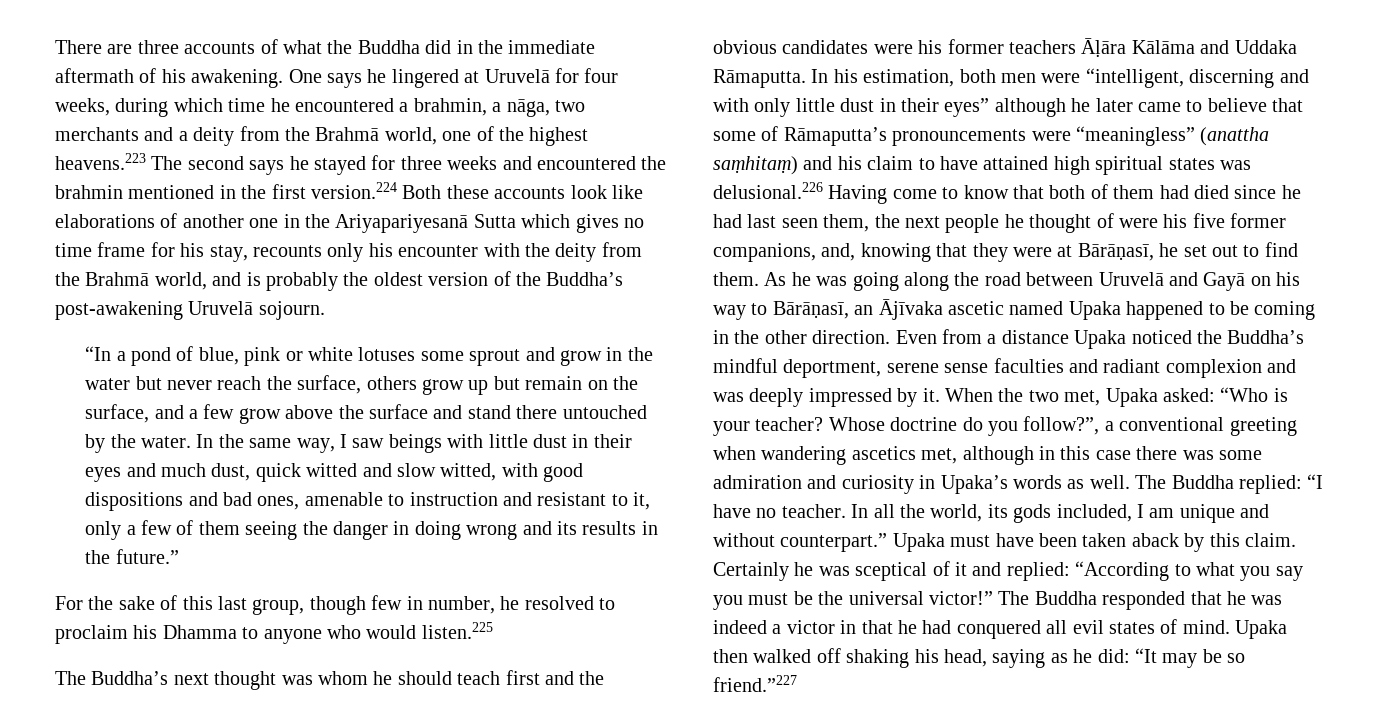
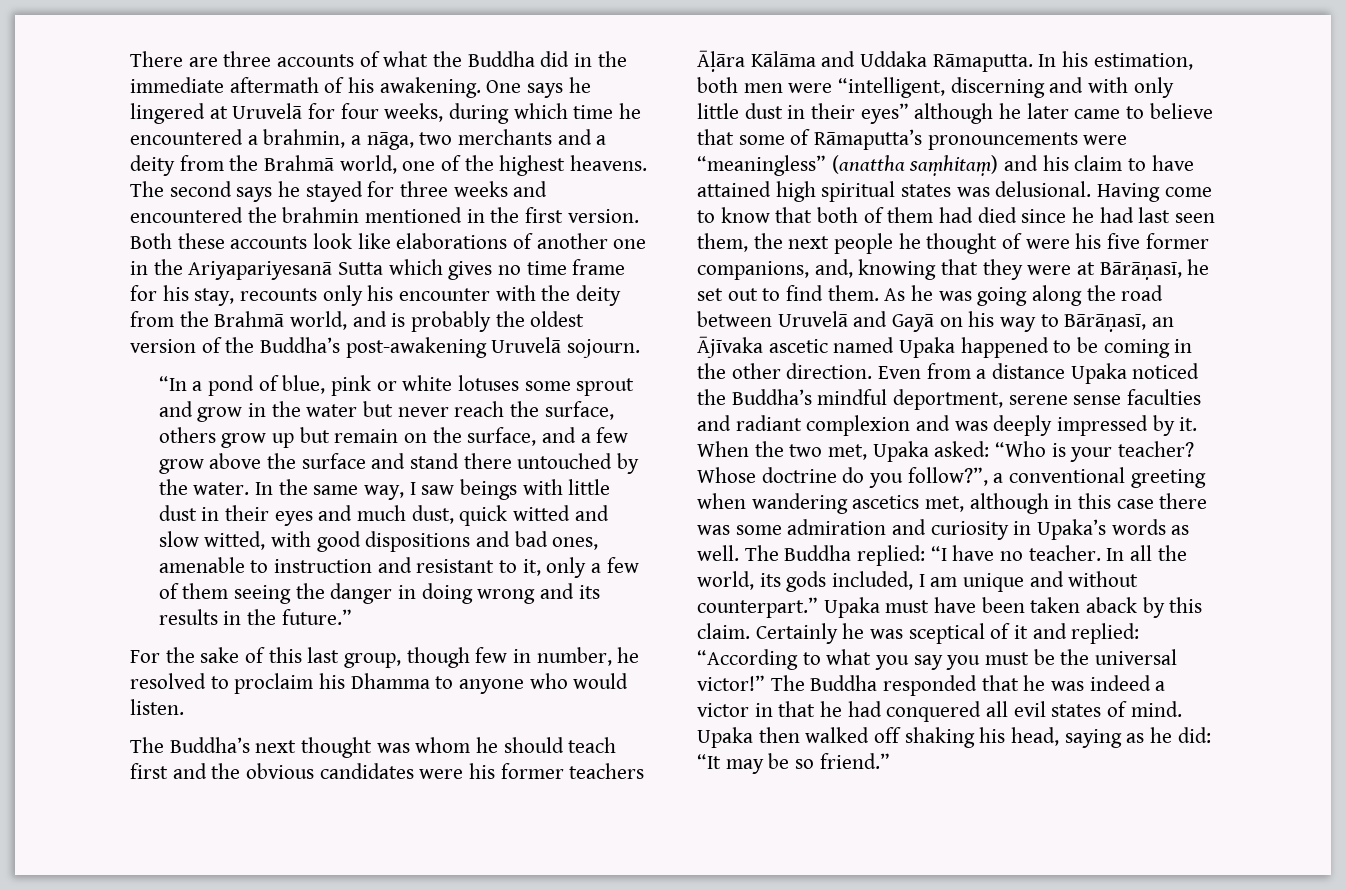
[55,153,146,170] heavens.223 -> [570,155,648,171] heavens.
[311,182,397,199] version.224 -> [567,209,639,223] version.
[421,622,493,639] listen.225 -> [130,699,184,715] listen.
[713,182,823,199] delusional.226 -> [995,181,1092,197] delusional.
[713,675,797,692] friend.”227 -> [819,753,890,769] friend.”

